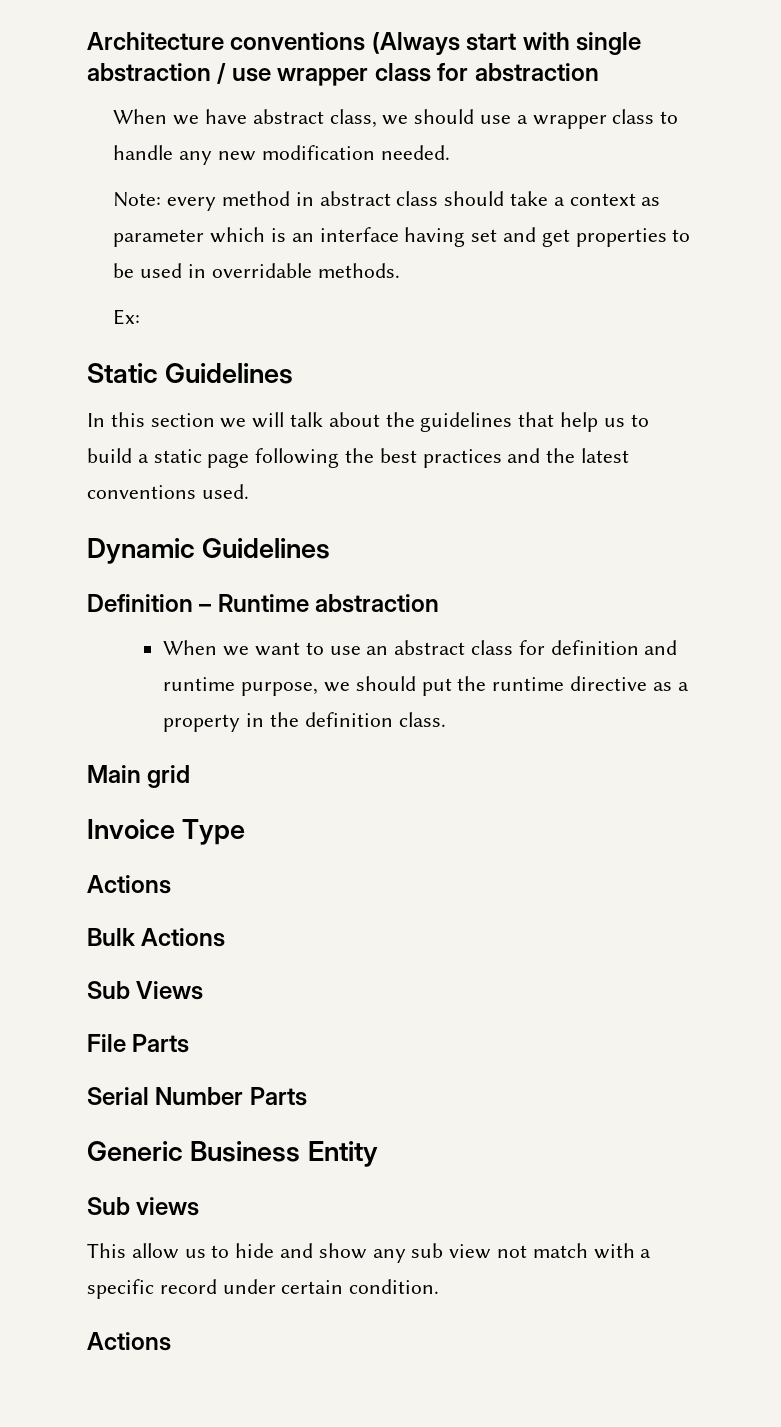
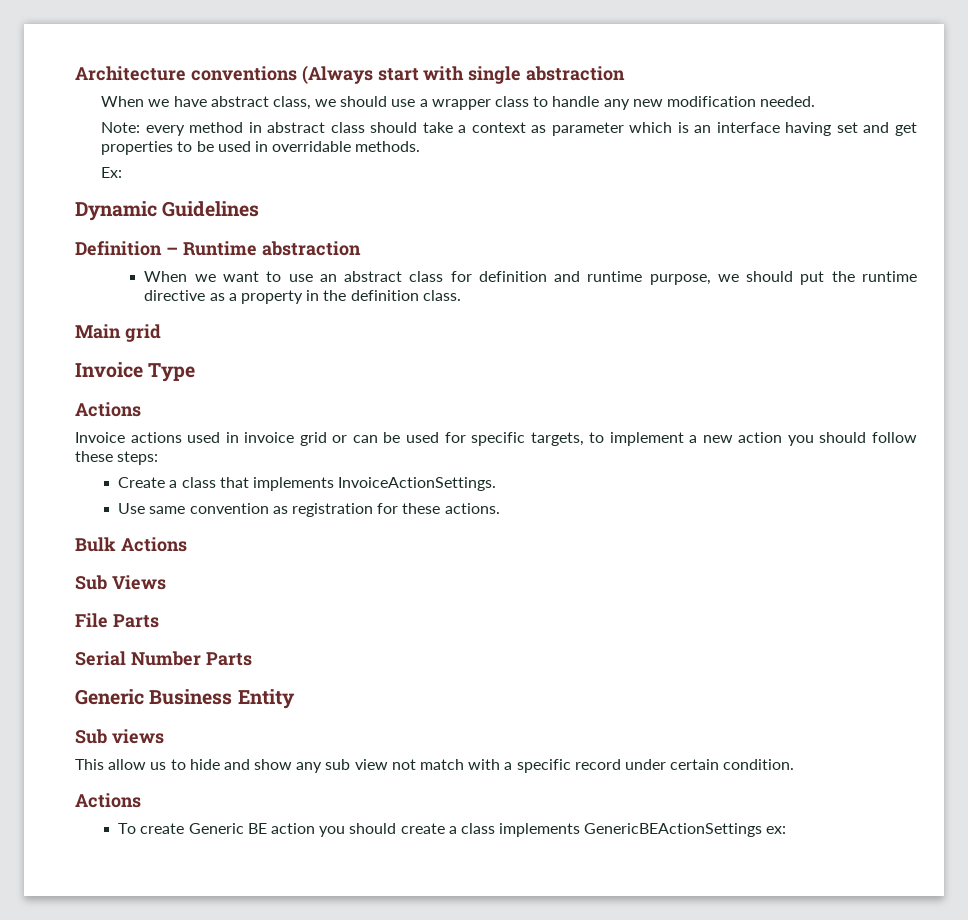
[217,63,599,86] / use wrapper class for abstraction -> (626, 73) none
[87,363,294,384] [87,412,649,432] [87,448,630,468] [87,484,249,499] // Static Guidelines // In this section we will talk about the guidelines that help us to build a static page following the best practices and the latest conventions used. -> (123, 172) none
(171, 884) none -> [75,432,917,446] [75,451,159,465] [118,477,497,491] [118,503,500,517] // Invoice actions used in invoice grid or can be used for specific targets, to implement a new action you should follow these steps: // Create a class that implements InvoiceActionSettings. // Use same convention as registration for these actions.
(171, 1341) none -> [118,823,787,837] // To create Generic BE action you should create a class implements GenericBEActionSettings ex:

